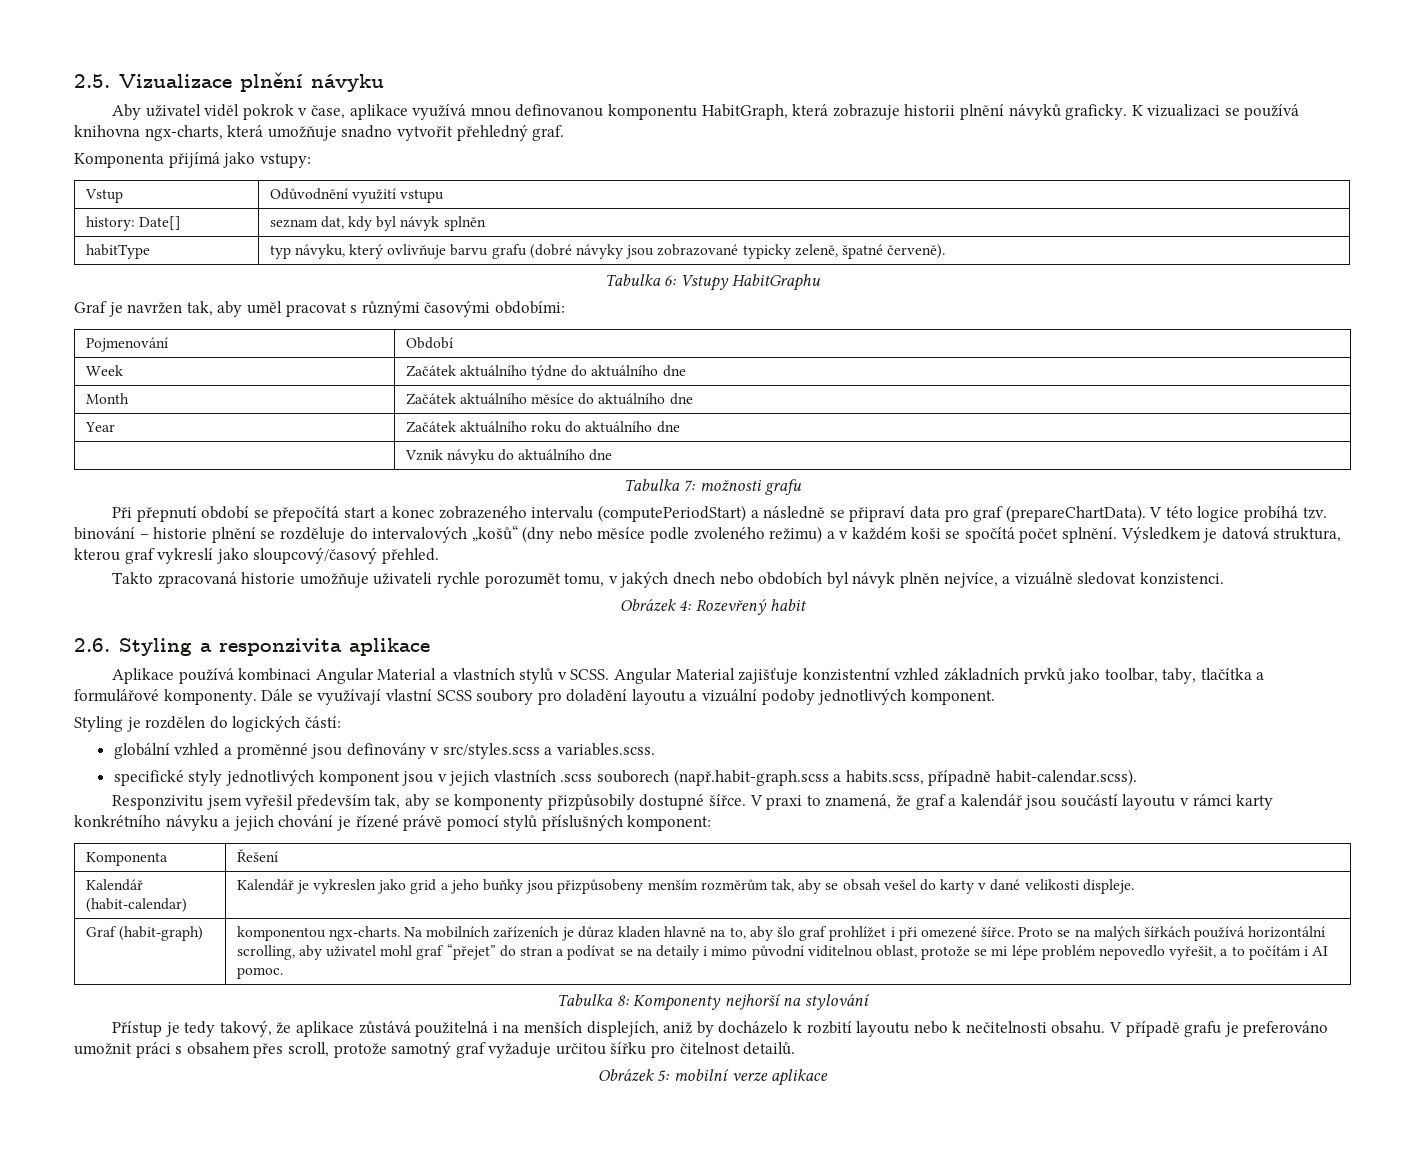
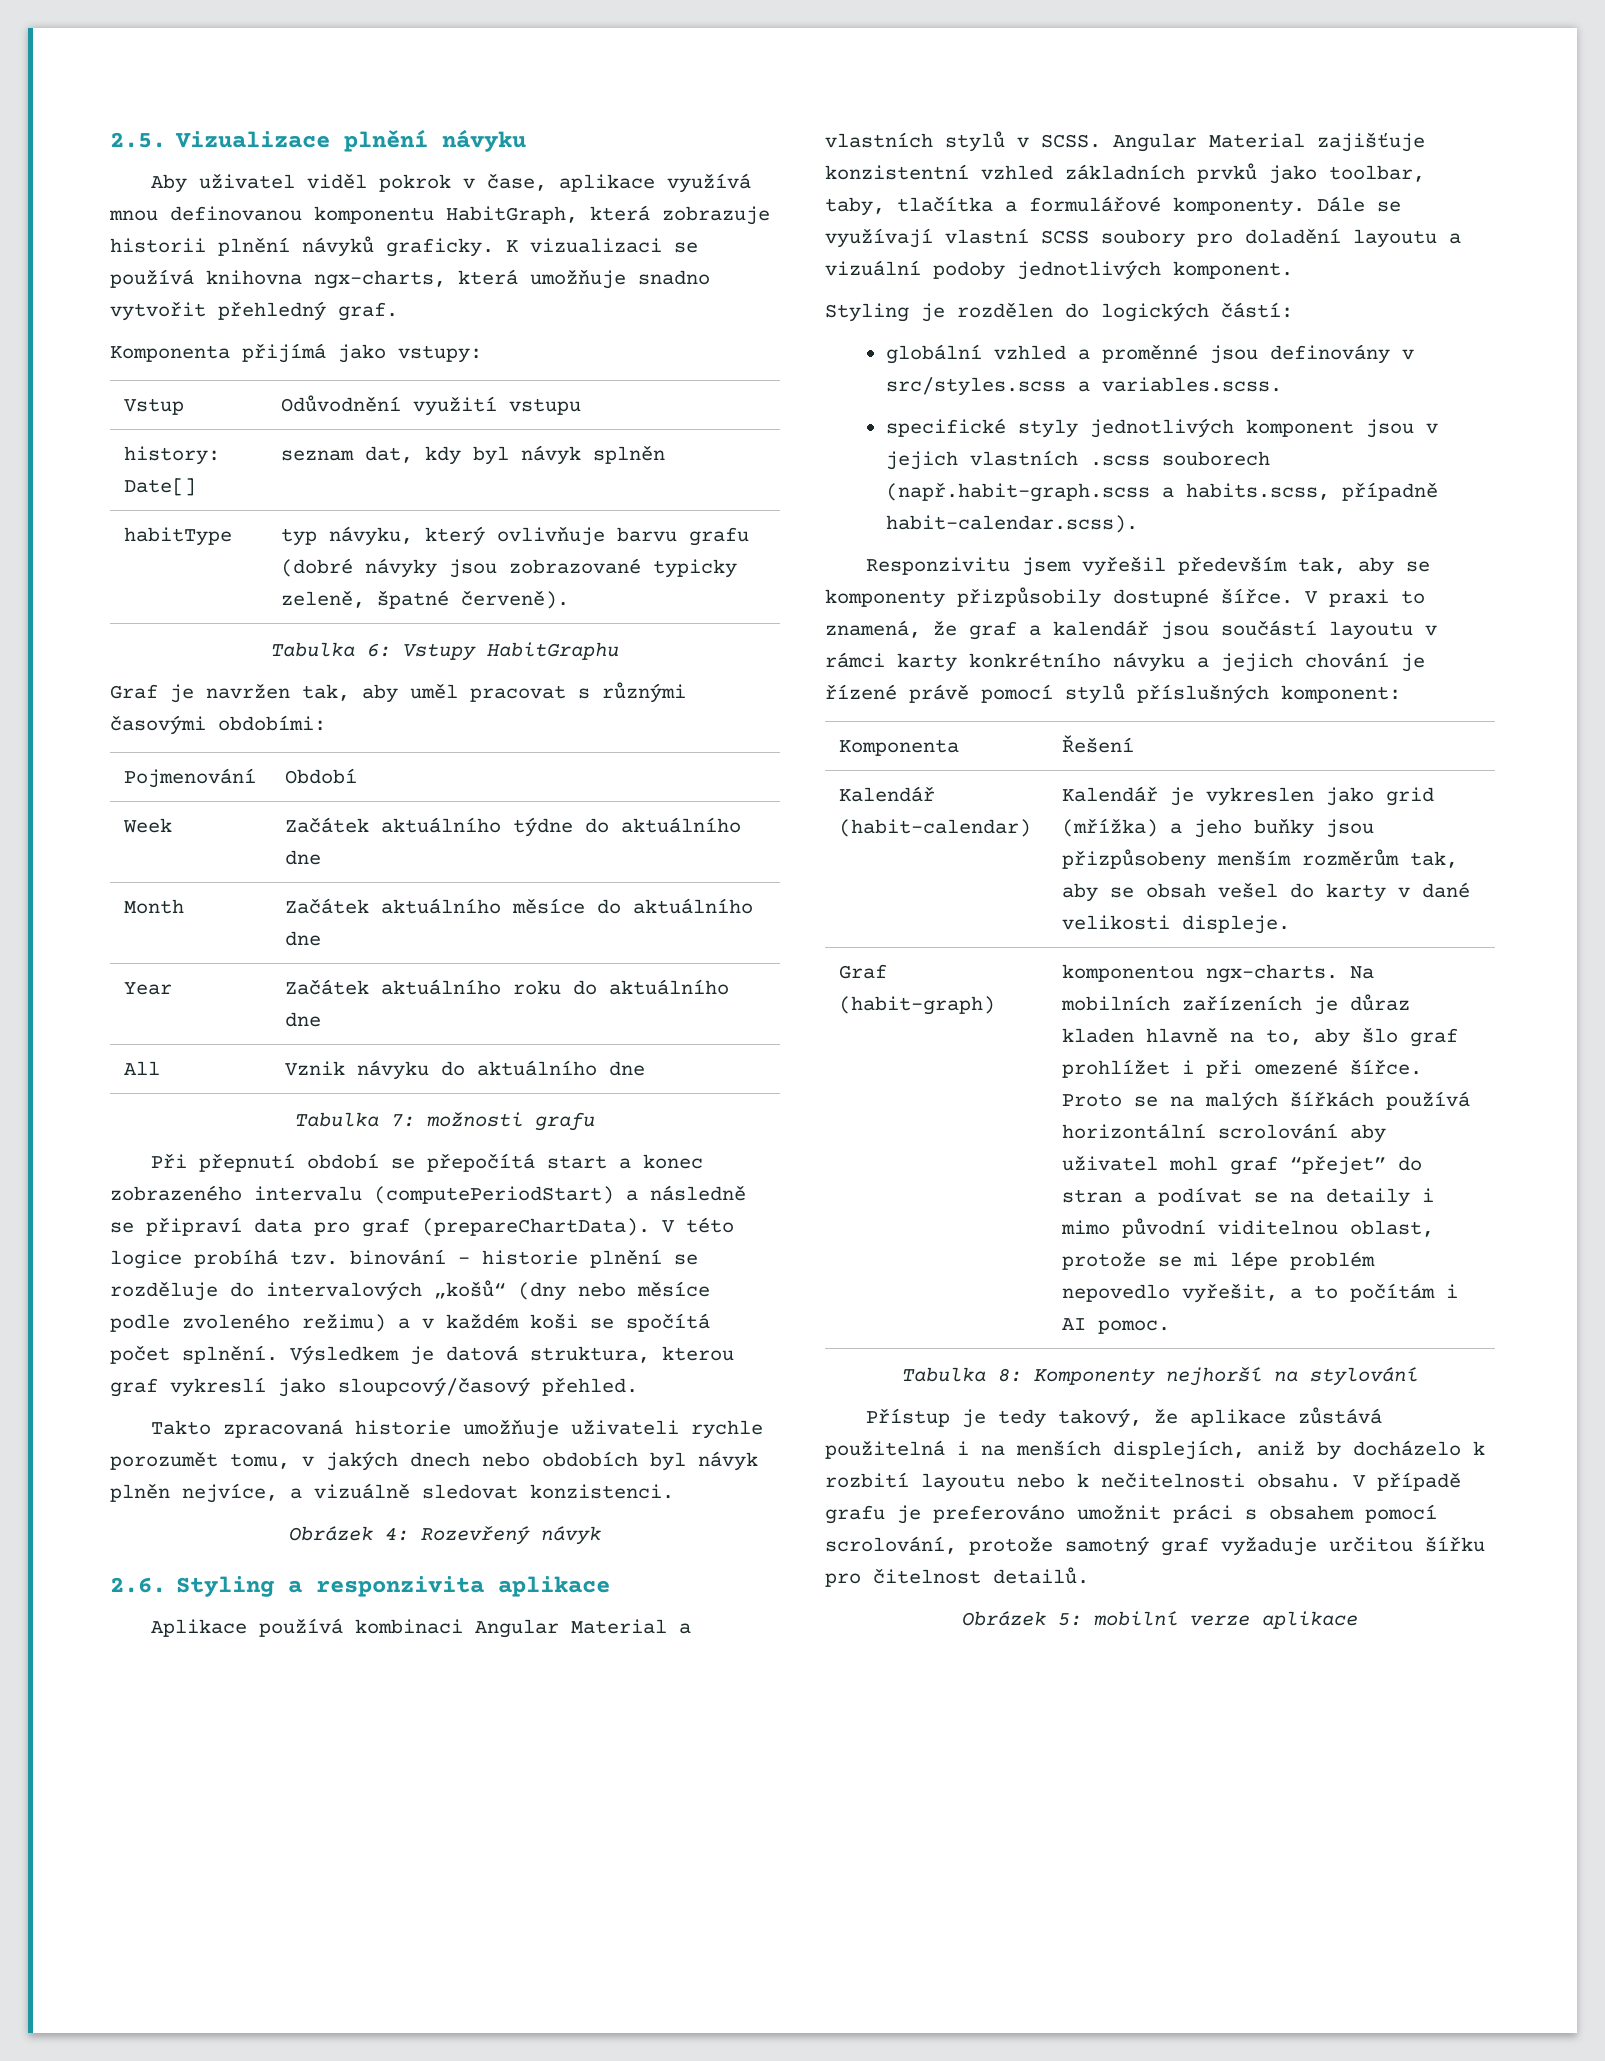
(680, 427) none -> [124,1061,161,1075] All
[770,599,808,611] habit -> [541,1526,601,1545] návyk
(437, 886) none -> [1062,818,1159,837] (mřížka)
[236,945,295,960] scrolling, -> [1218,1123,1339,1139] scrolování
[253,1042,329,1058] přes scroll, -> [1365,1504,1437,1523] [825,1536,957,1554] pomocí scrolování,

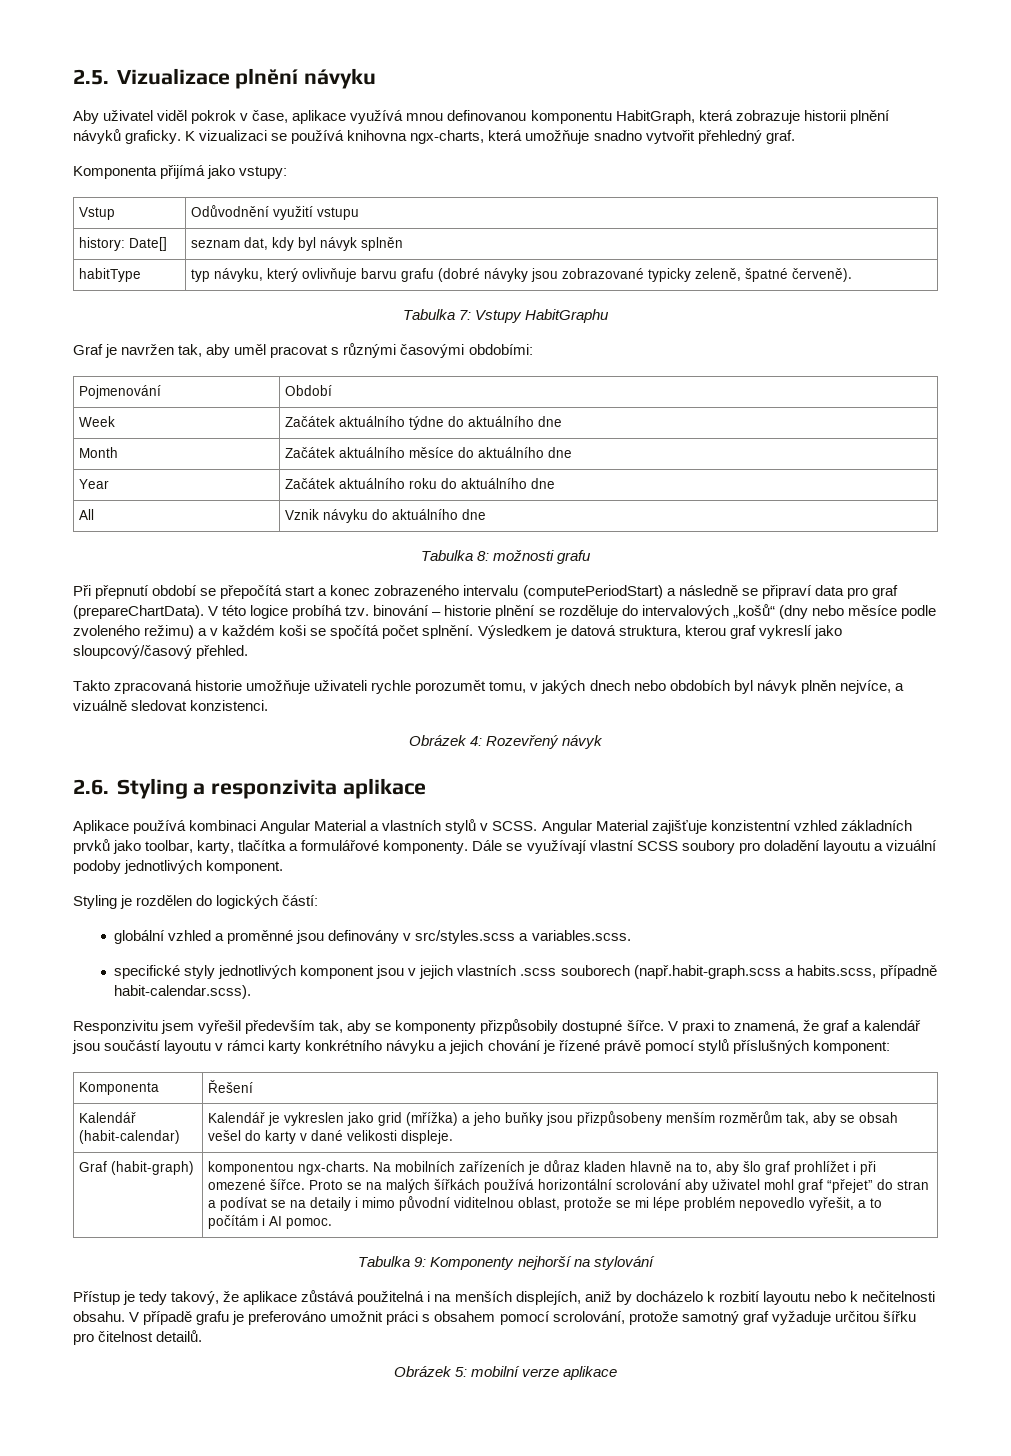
[367,643,391,657] 6: -> [458,310,471,320] 7:
[391,1114,415,1127] 7: -> [476,551,489,561] 8:
[825,197,885,216] taby, -> [197,840,235,854] karty,
[998,1368,1022,1382] 8: -> [414,1257,427,1267] 9:

